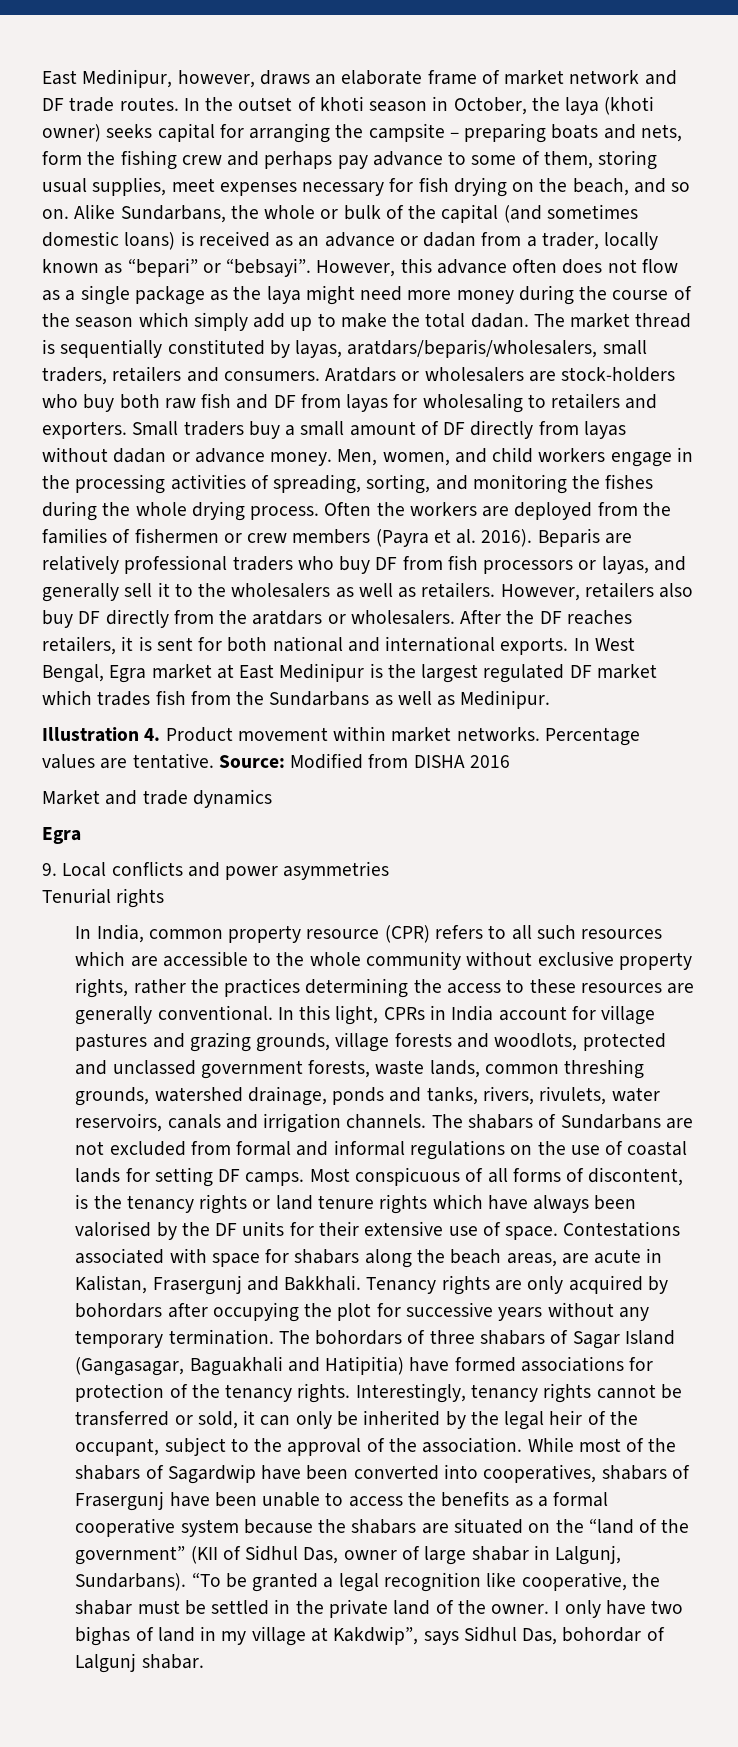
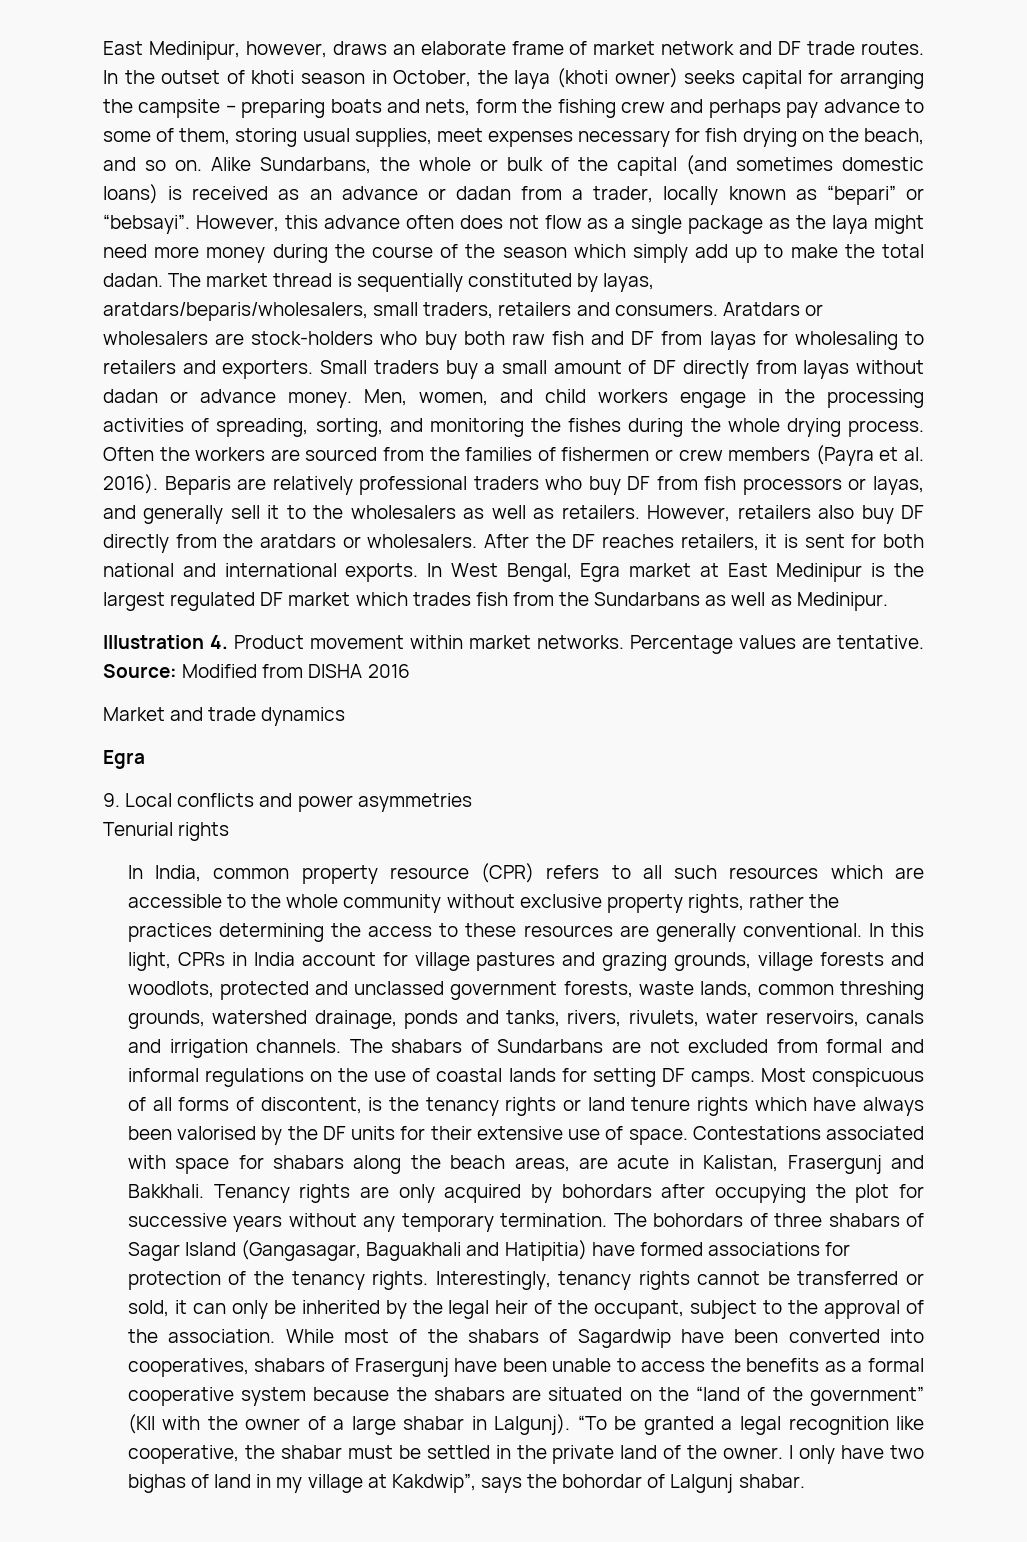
[514,502,593,520] deployed -> [305,447,378,461] sourced
[222,1545,339,1564] of Sidhul Das, -> [162,1416,238,1430] with the
(420, 1553) none -> [333,1419,345,1430] a
[555,1545,622,1565] [75,1573,187,1591] Lalgunj, Sundarbans). -> [494,1414,571,1435] Lalgunj).
[463,1626,558,1645] Sidhul Das, -> [527,1474,558,1488] the

